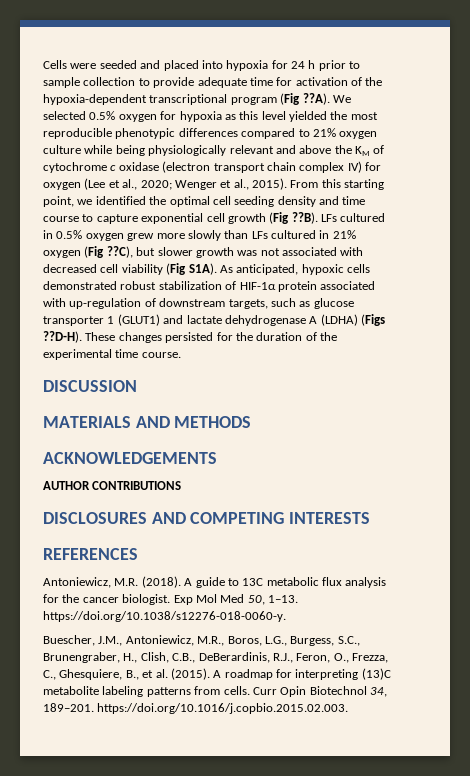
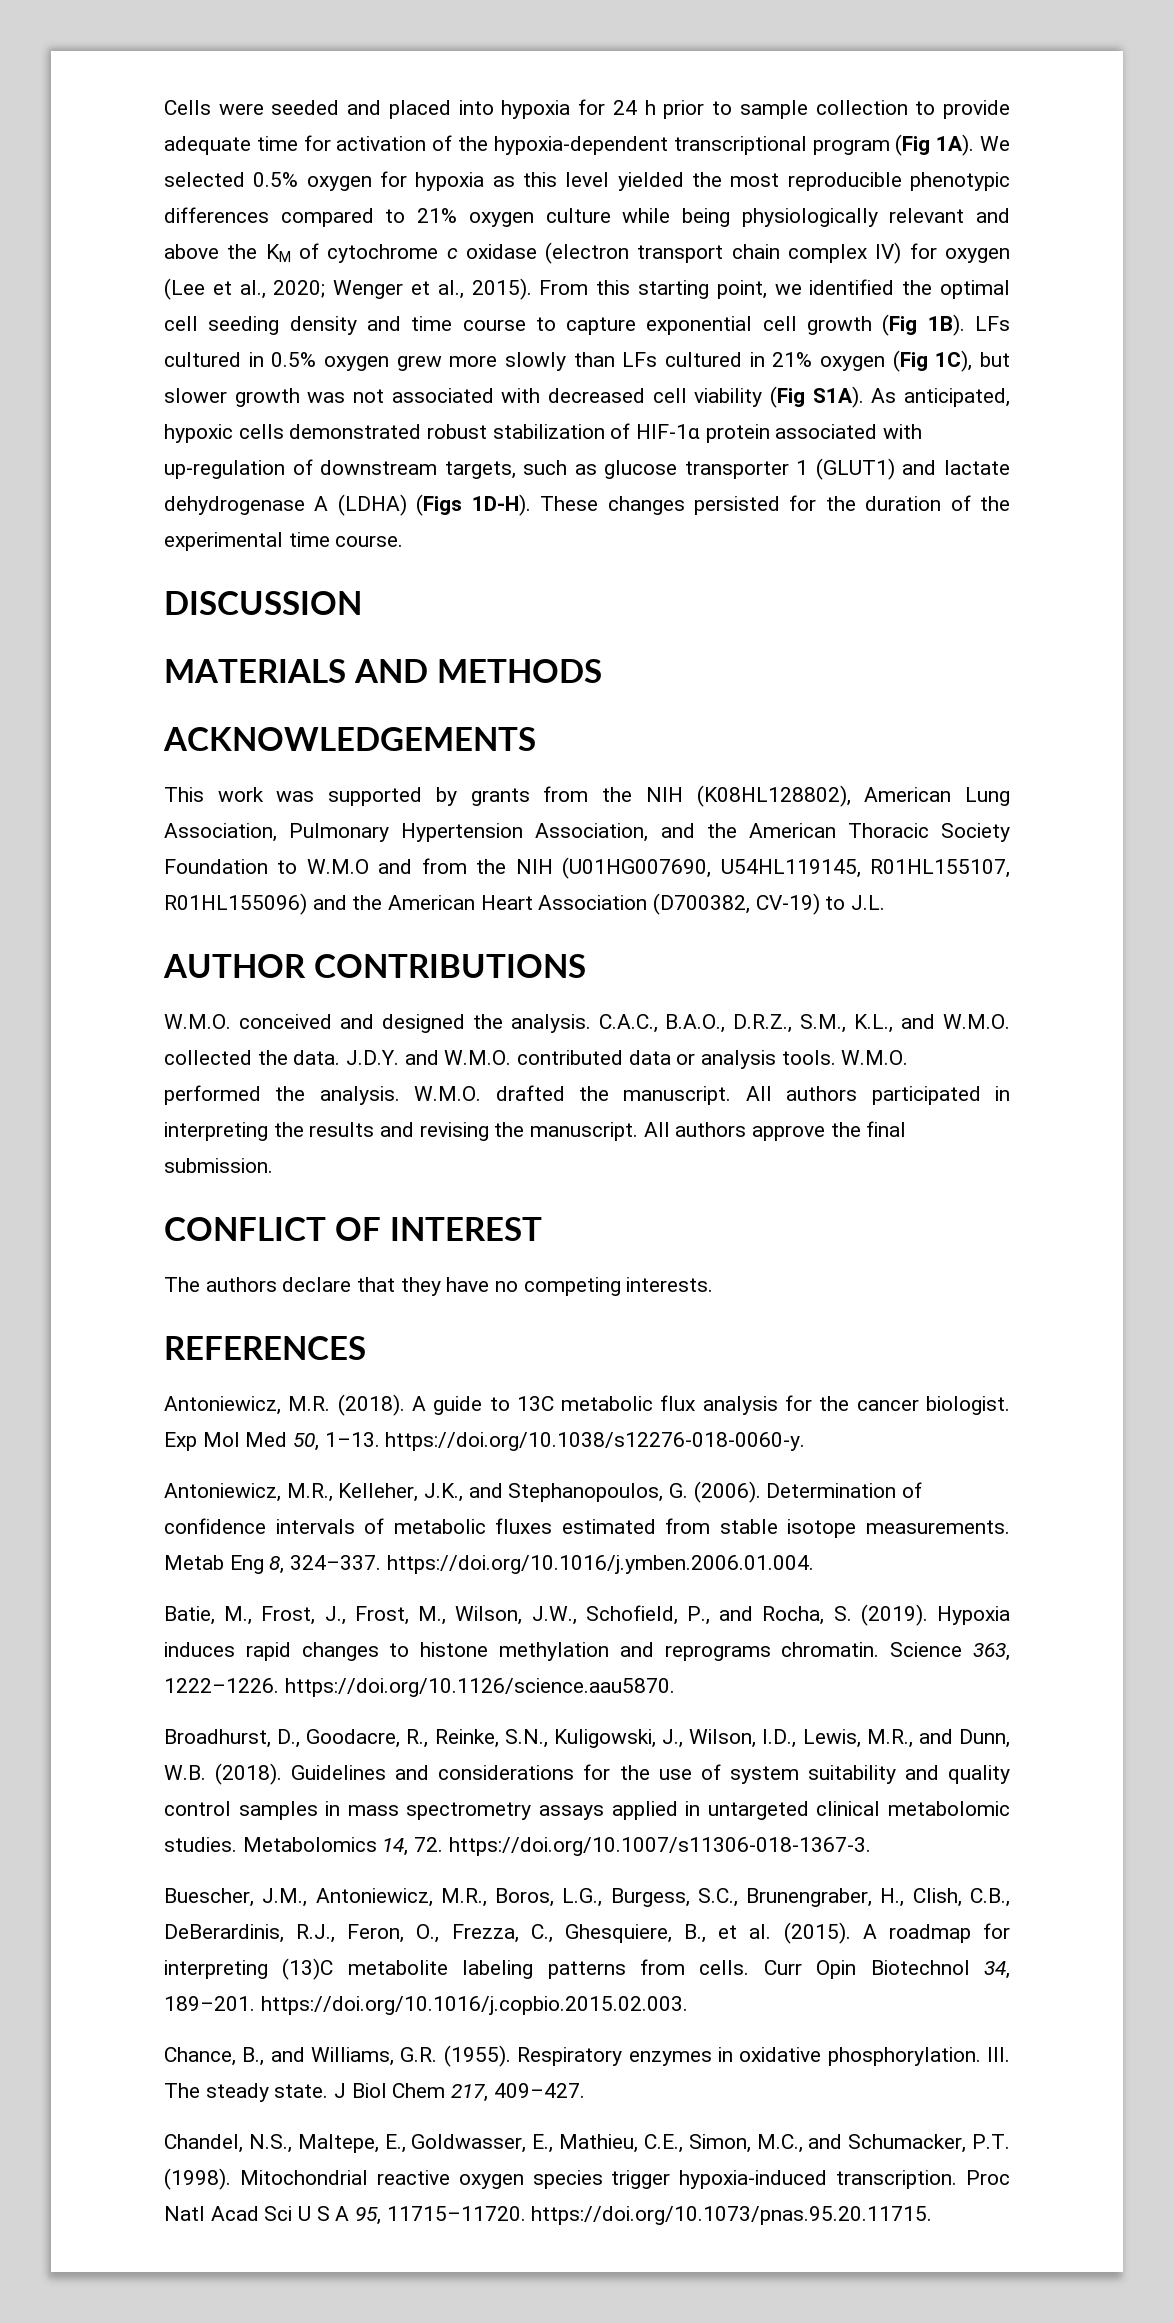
[302,93,330,105] ??A). -> [936,134,975,156] 1A).
[291,212,318,224] ??B). -> [927,314,965,336] 1B).
[106,246,133,258] ??C), -> [935,350,973,372] 1C),
[43,331,82,343] ??D-H). -> [471,494,531,516] 1D-H).
[43,481,182,490] [43,512,371,524] AUTHOR CONTRIBUTIONS // DISCLOSURES AND COMPETING INTERESTS -> [164,785,1011,807] [164,823,1010,842] [164,857,1011,879] [164,893,886,915] [163,954,586,978] [164,1014,1010,1033] [164,1050,909,1069] [164,1085,1010,1105] [164,1121,907,1141] [164,1158,273,1173] [164,1217,542,1241] [164,1277,714,1296] This work was supported by grants from the NIH (K08HL128802), American Lung Association, Pulmonary Hypertension Association, and the American Thoracic Society Foundation to W.M.O and from the NIH (U01HG007690, U54HL119145, R01HL155107, R01HL155096) and the American Heart Association (D700382, CV-19) to J.L. // AUTHOR CONTRIBUTIONS // W.M.O. conceived and designed the analysis. C.A.C., B.A.O., D.R.Z., S.M., K.L., and W.M.O. collected the data. J.D.Y. and W.M.O. contributed data or analysis tools. W.M.O. performed the analysis. W.M.O. drafted the manuscript. All authors participated in interpreting the results and revising the manuscript. All authors approve the final submission. // CONFLICT OF INTEREST // The authors declare that they have no competing interests.
(286, 616) none -> [164,1481,923,1503] [164,1518,1010,1538] [164,1555,814,1574] [164,1604,1010,1626] [164,1642,1010,1661] [164,1678,675,1697] [164,1729,1011,1748] [164,1763,1011,1785] [164,1801,1011,1820] [164,1837,871,1856] // Antoniewicz, M.R., Kelleher, J.K., and Stephanopoulos, G. (2006). Determination of confidence intervals of metabolic fluxes estimated from stable isotope measurements. Metab Eng 8, 324–337. https://doi.org/10.1016/j.ymben.2006.01.004. // Batie, M., Frost, J., Frost, M., Wilson, J.W., Schofield, P., and Rocha, S. (2019). Hypoxia induces rapid changes to histone methylation and reprograms chromatin. Science 363, 1222–1226. https://doi.org/10.1126/science.aau5870. // Broadhurst, D., Goodacre, R., Reinke, S.N., Kuligowski, J., Wilson, I.D., Lewis, M.R., and Dunn, W.B. (2018). Guidelines and considerations for the use of system suitability and quality control samples in mass spectrometry assays applied in untargeted clinical metabolomic studies. Metabolomics 14, 72. https://doi.org/10.1007/s11306-018-1367-3.
(349, 708) none -> [164,2045,1011,2067] [164,2083,585,2102] [164,2134,1011,2153] [164,2168,1010,2190] [164,2206,933,2225] // Chance, B., and Williams, G.R. (1955). Respiratory enzymes in oxidative phosphorylation. III. The steady state. J Biol Chem 217, 409–427. // Chandel, N.S., Maltepe, E., Goldwasser, E., Mathieu, C.E., Simon, M.C., and Schumacker, P.T. (1998). Mitochondrial reactive oxygen species trigger hypoxia-induced transcription. Proc Natl Acad Sci U S A 95, 11715–11720. https://doi.org/10.1073/pnas.95.20.11715.

